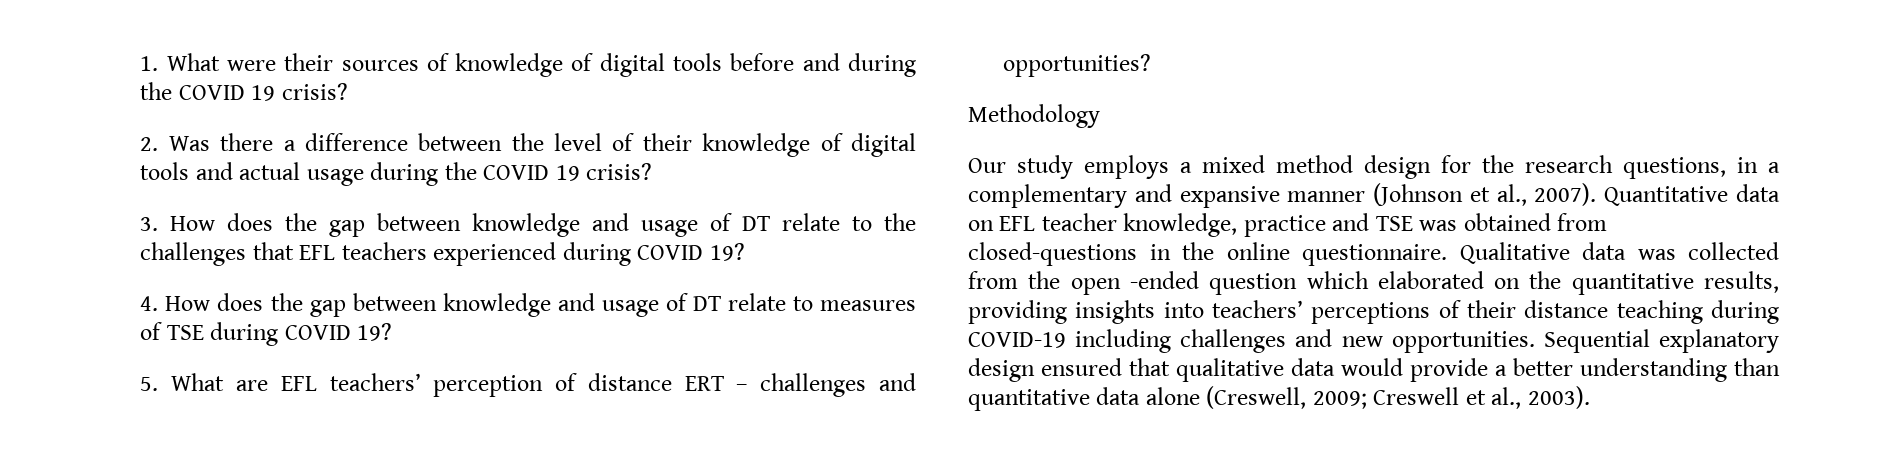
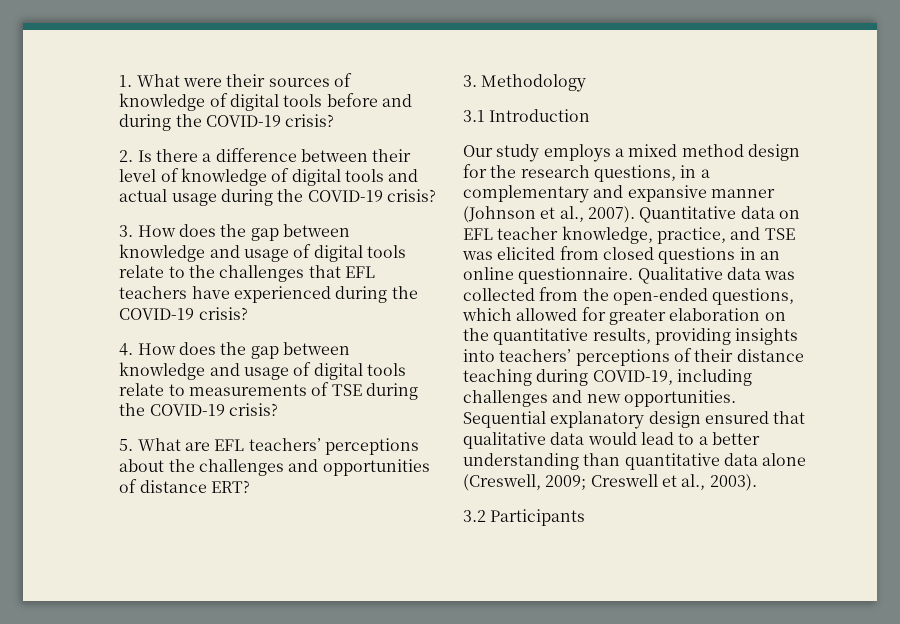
[178,85,276,101] COVID 19 -> [205,115,281,127] COVID-19
[168,136,210,151] Was -> [137,150,152,162] Is
[511,133,544,151] the -> [372,149,412,162] their
[642,133,692,151] their -> (179, 175) none
[483,165,580,181] COVID 19 -> [307,190,383,202] COVID-19
[742,216,771,231] DT -> [313,245,406,262] digital tools
(427, 251) none -> [191,286,230,299] have
[637,243,745,261] COVID 19? -> [391,286,418,299] [119,307,248,320] the COVID-19 crisis?
[692,293,917,311] DT relate to measures -> [313,363,406,380] [119,383,307,396] digital tools relate to measurements
[284,323,393,341] COVID 19? -> [119,403,278,416] the COVID-19 crisis?
[433,373,916,397] [1003,54,1152,77] perception of distance ERT – challenges and opportunities? // -> [324,438,419,455] [119,459,430,476] [119,479,250,493] [463,75,477,87] perceptions about the challenges and opportunities of distance ERT? // 3.
(1100, 116) none -> [463,109,591,122] // 3.1 Introduction
[1243,215,1326,237] practice -> [656,227,726,244] practice,
[1463,213,1608,231] [968,242,1214,266] obtained from closed-questions in the -> [497,246,780,264] elicited from closed questions in an
[1070,271,1484,295] open -ended question which elaborated -> [612,288,795,305] [462,307,761,325] open-ended questions, which allowed for greater elaboration
[968,332,1066,348] COVID-19 -> [592,370,673,385] COVID-19,
[1410,358,1488,382] provide -> [640,432,695,445] lead to
(1590, 397) none -> [463,509,586,526] // 3.2 Participants

